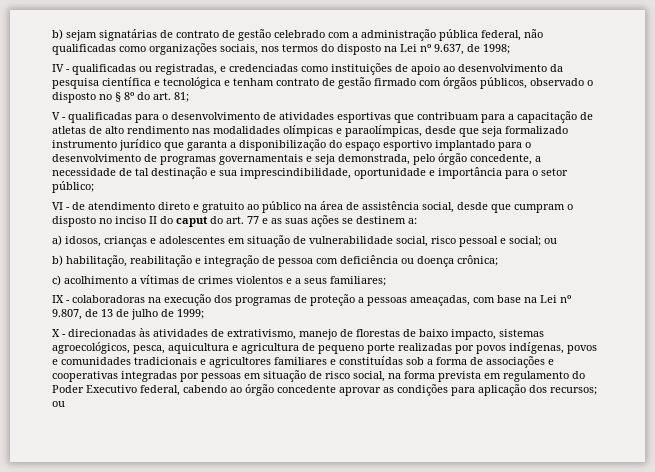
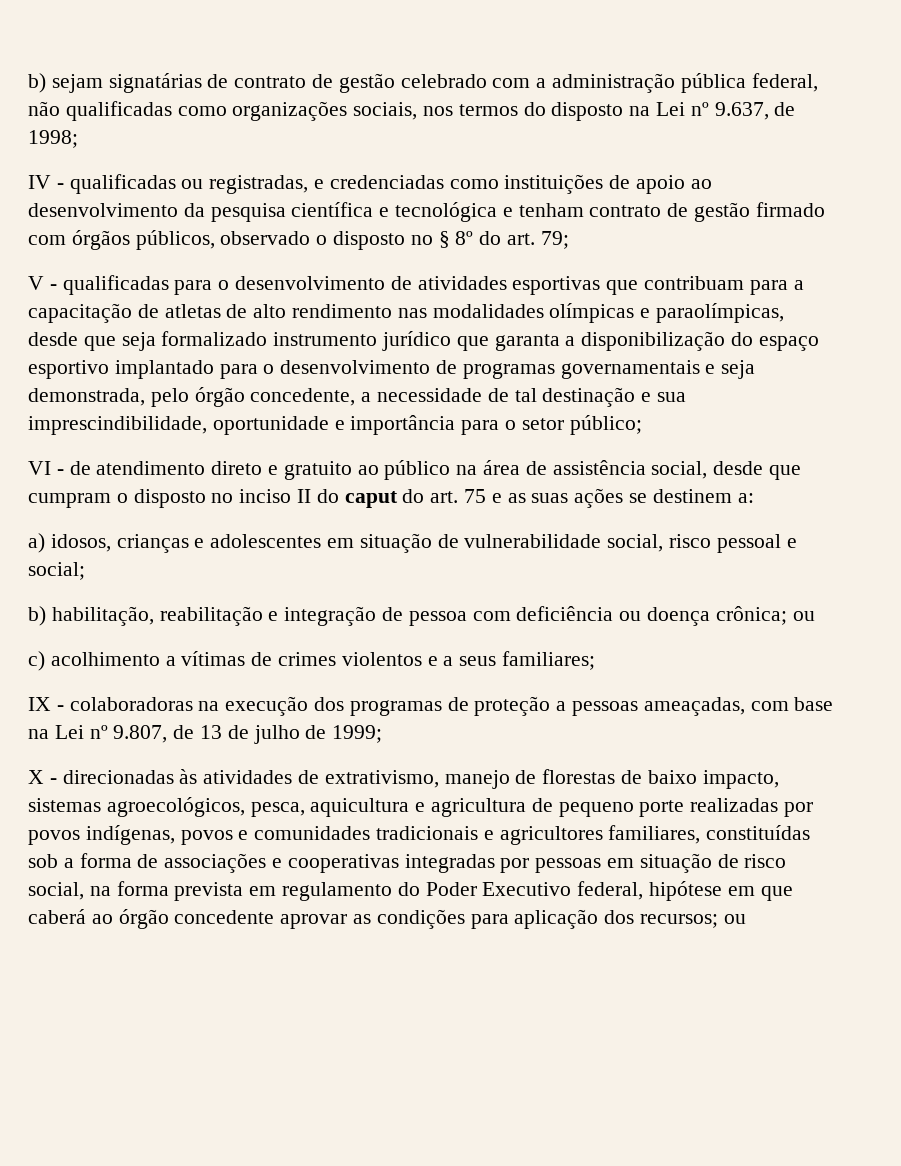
[174,92,189,102] 81; -> [540,231,569,249] 79;
[247,216,259,224] 77 -> [464,489,487,503] 75
[544,238,557,244] ou -> (85, 571) none
(498, 260) none -> [792,611,815,621] ou
[274,357,336,365] familiares e -> [608,825,701,844] familiares,
[183,385,227,393] cabendo -> [649,881,793,901] [28,909,86,924] hipótese em que caberá

